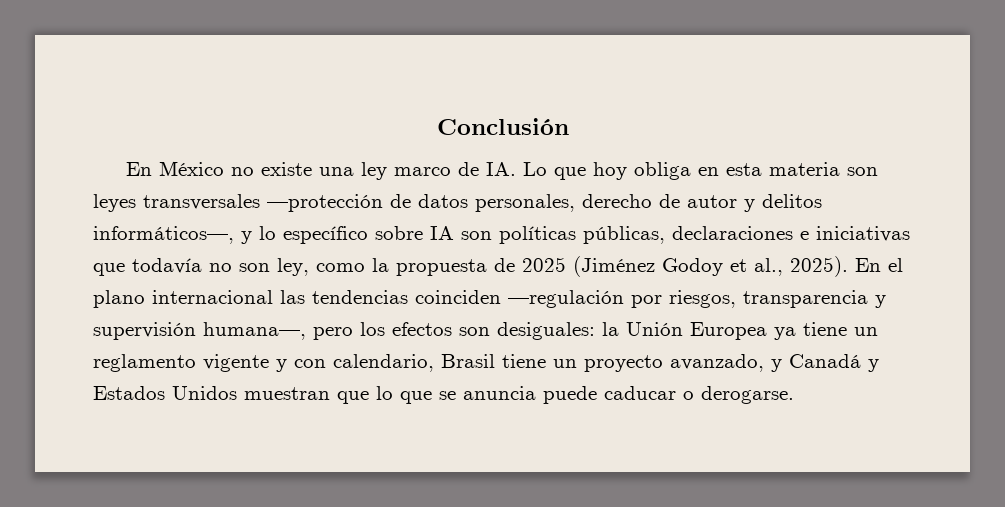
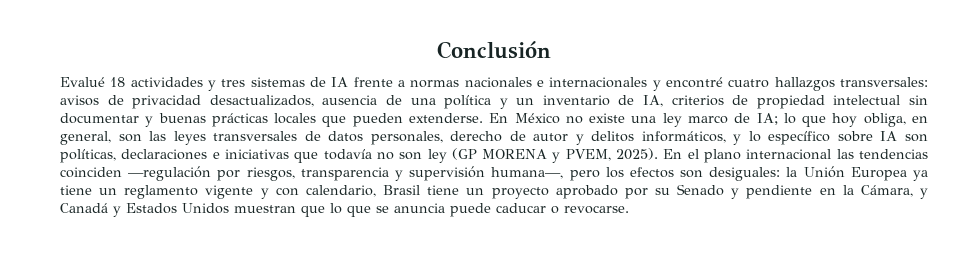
(569, 126) none -> [60,77,929,91] [60,95,929,109] [60,113,483,127] Evalué 18 actividades y tres sistemas de IA frente a normas nacionales e internacionales y encontré cuatro hallazgos transversales: avisos de privacidad desactualizados, ausencia de una política y un inventario de IA, criterios de propiedad intelectual sin documentar y buenas prácticas locales que pueden extenderse.
[486,162,879,180] IA. Lo que hoy obliga en esta materia son -> [756,113,929,127] [60,131,167,145] IA; lo que hoy obliga, en general, son las
[267,194,383,212] —protección -> (298, 136) none
[93,226,234,244] informáticos—, -> [641,131,726,143] informáticos,
[499,226,665,244] políticas públicas, -> [60,149,116,163] políticas,
[277,256,783,277] ley, como la propuesta de 2025 (Jiménez Godoy et al., -> [427,148,611,163] ley (GP MORENA y PVEM,
[670,354,764,372] avanzado, -> [555,184,913,199] aprobado por su Senado y pendiente en la Cámara,
[701,386,794,404] derogarse. -> [564,205,629,214] revocarse.

